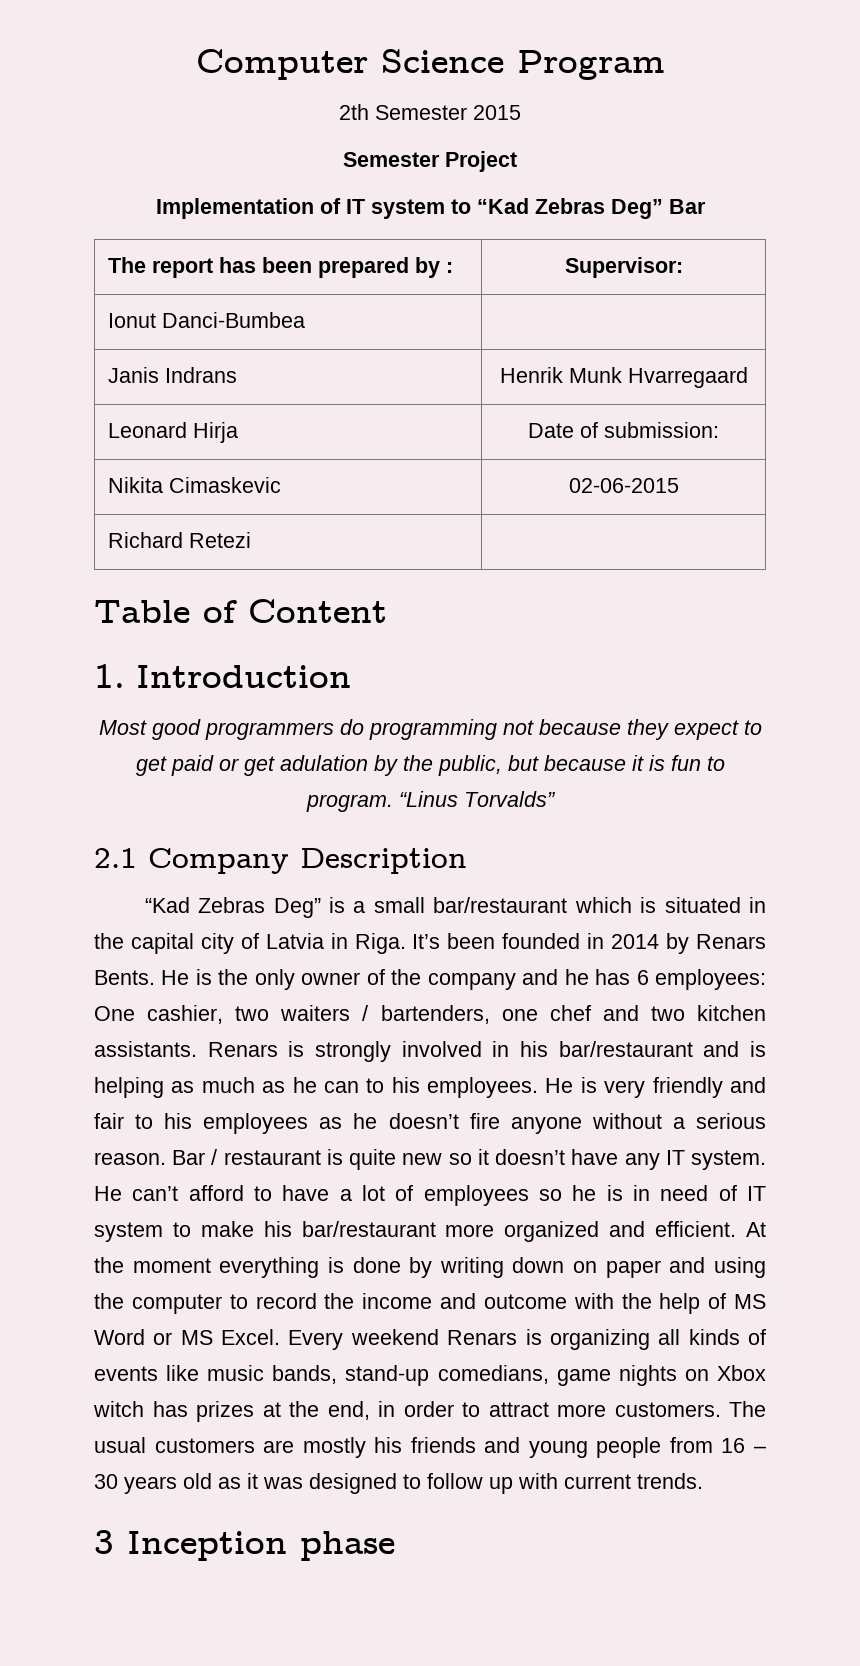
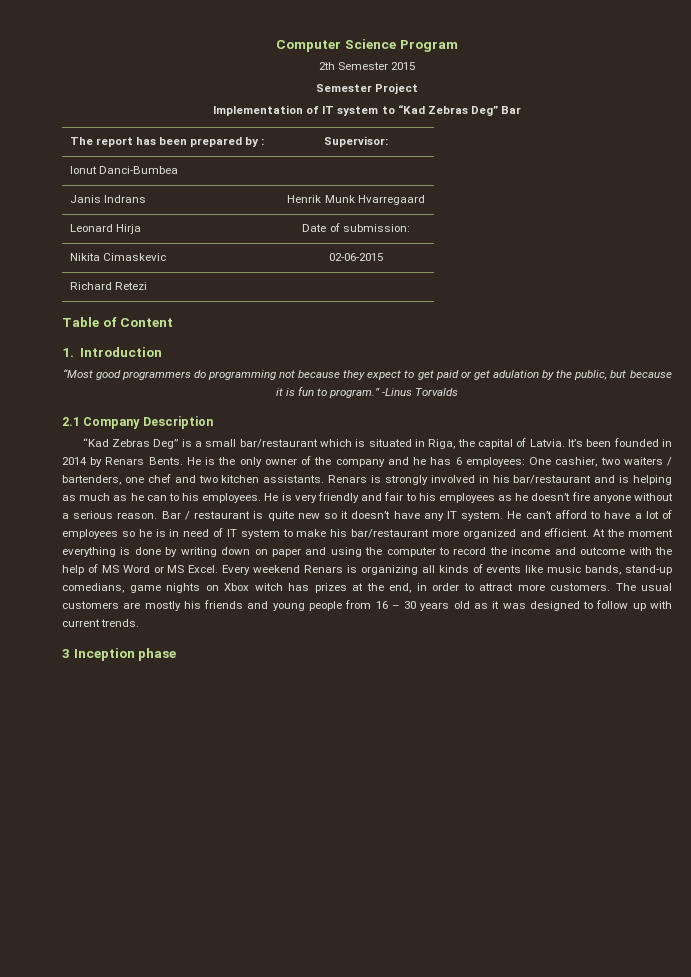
[98,720,147,735] Most -> [62,369,93,378] “Most
[305,791,555,812] program. “Linus Torvalds” -> [329,388,459,398] program.” -Linus Torvalds
(766, 905) none -> [428,439,456,449] Riga,
[200,933,406,954] city of Latvia in Riga. -> [516,438,565,447] of Latvia.

